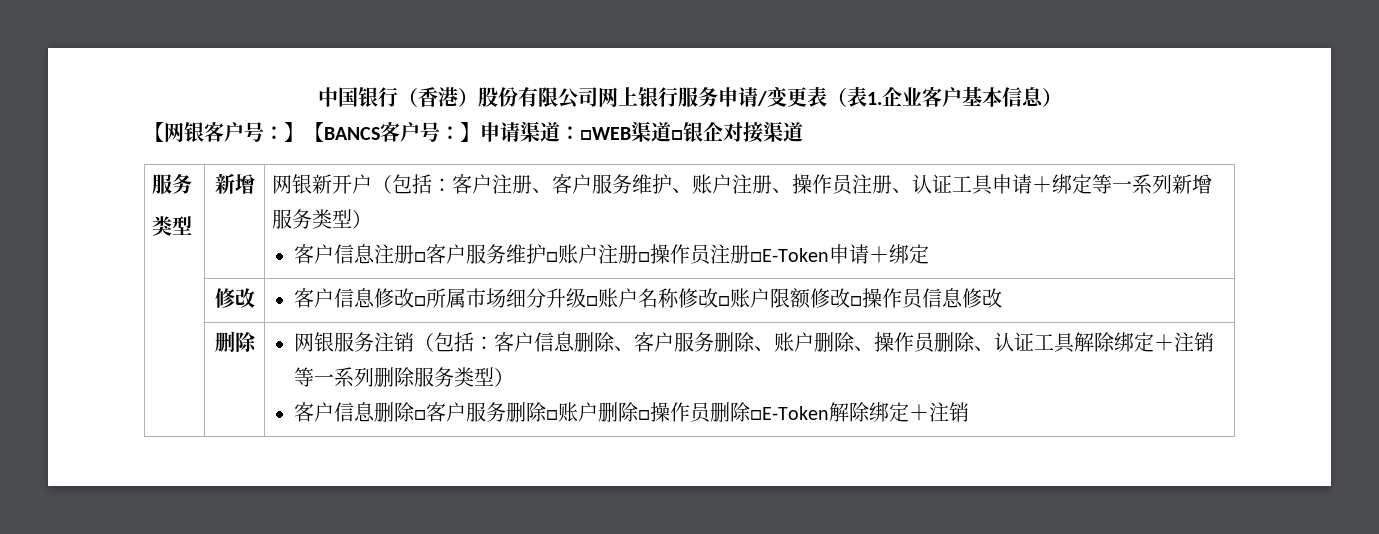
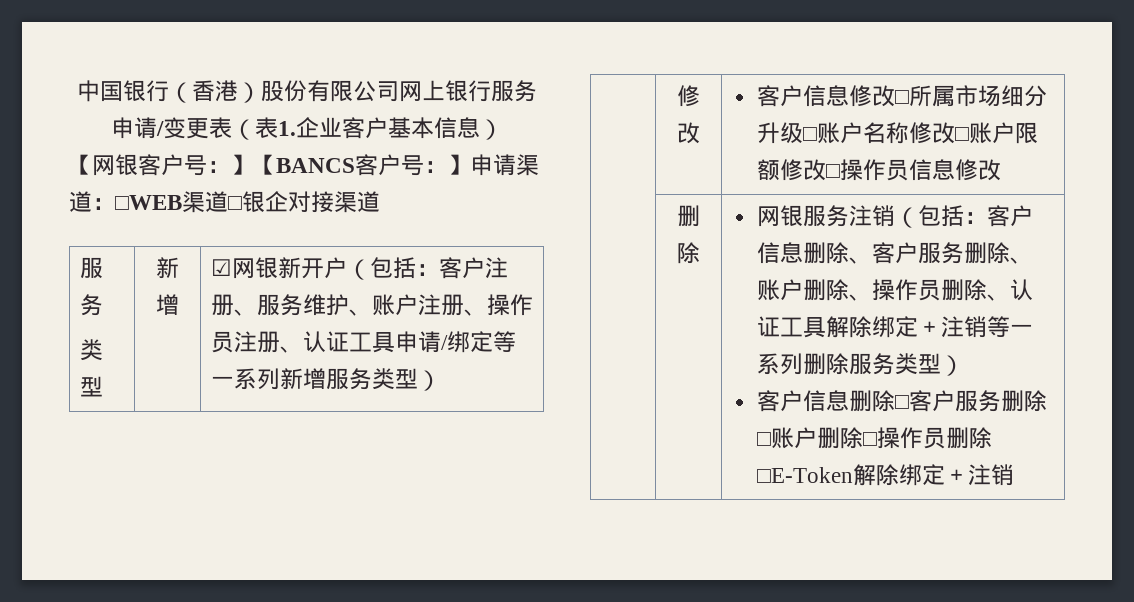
(255, 184) none -> [210,259,232,276] ☑
[552,174,593,194] 客户 -> (257, 312) none
[1032,176,1053,193] ＋ -> [440,335,448,350] /
[294,244,930,265] // 客户信息注册□客户服务维护□账户注册□操作员注册□E-Token申请＋绑定 -> (441, 380) none

